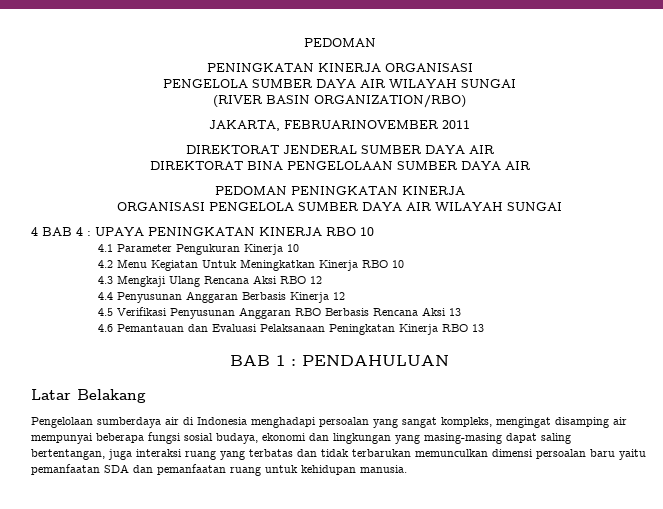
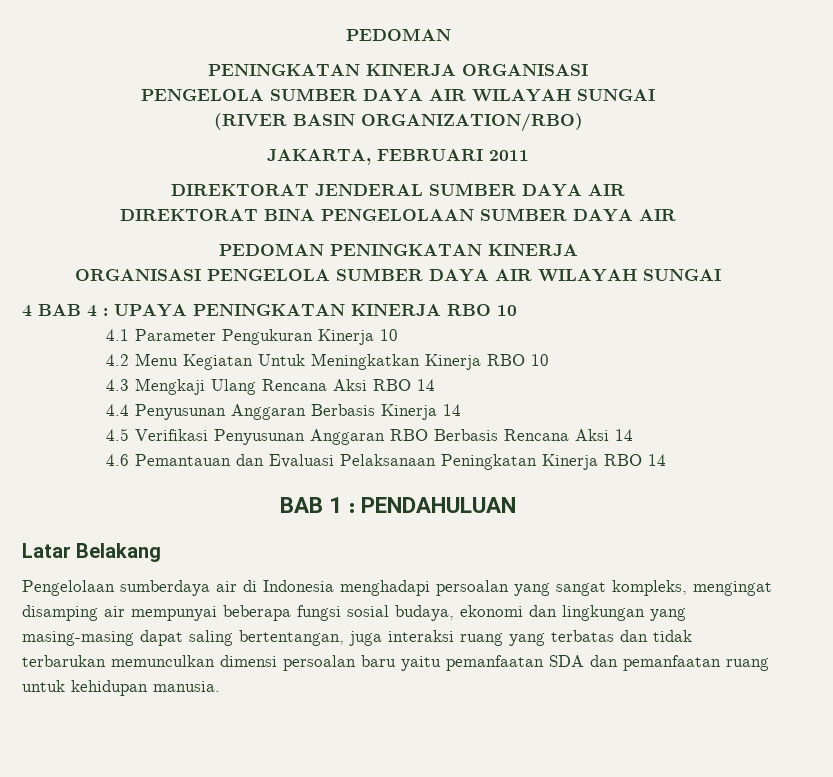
[284,120,439,129] FEBRUARINOVEMBER -> [377,149,483,161] FEBRUARI
[310,276,323,284] 12 -> [417,379,436,391] 14
[333,292,346,300] 12 -> [443,404,462,416] 14
[449,308,462,316] 13 -> [615,429,634,441] 14
[472,324,485,332] 13 -> [648,454,667,466] 14

